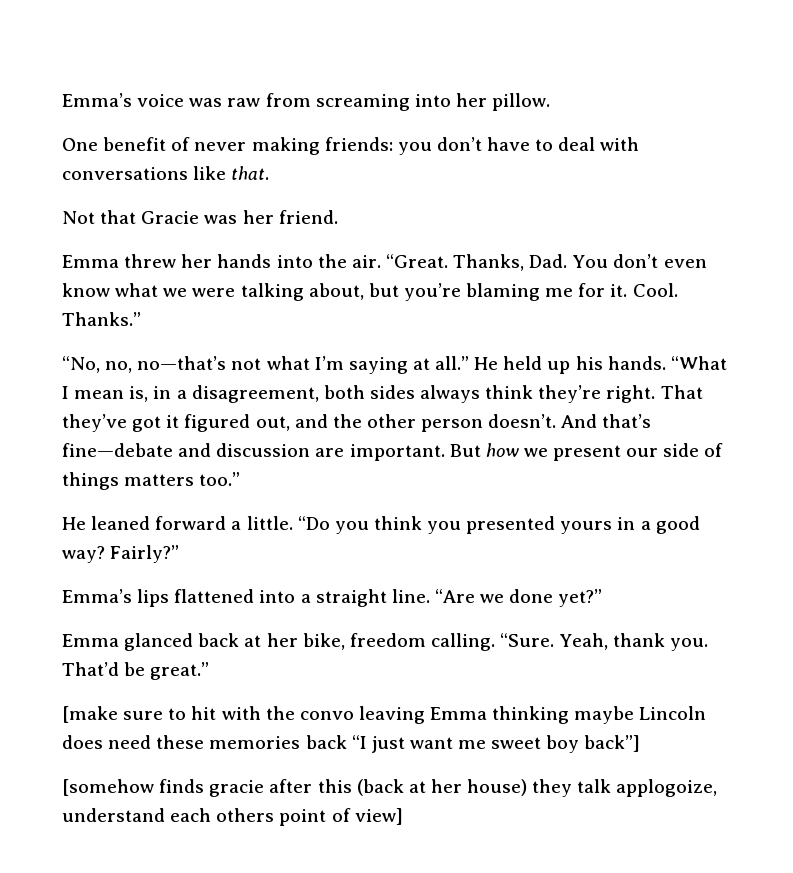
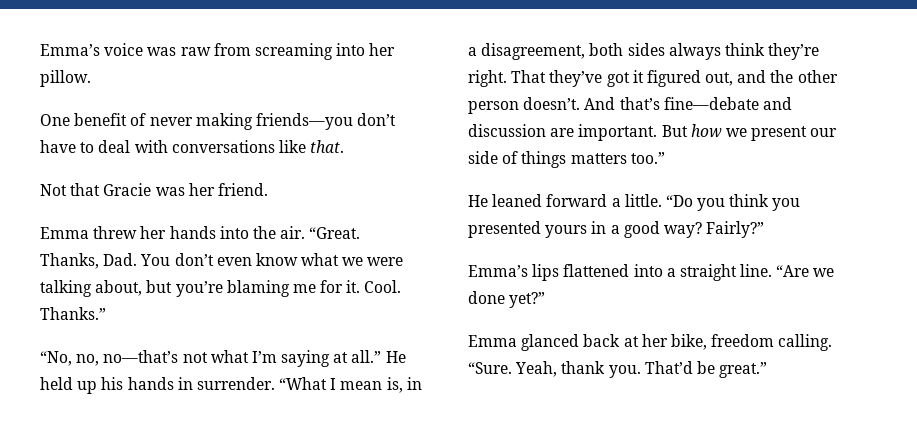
[324,137,432,155] friends: you -> [255,113,353,130] friends—you
[607,356,666,370] hands. -> [127,377,275,390] hands in surrender.
[62,706,707,724] [62,735,641,753] [62,779,718,797] [62,808,403,826] // [make sure to hit with the convo leaving Emma thinking maybe Lincoln does need these memories back “I just want me sweet boy back”] // [somehow finds gracie after this (back at her house) they talk applogoize, understand each others point of view] -> (768, 370) none

